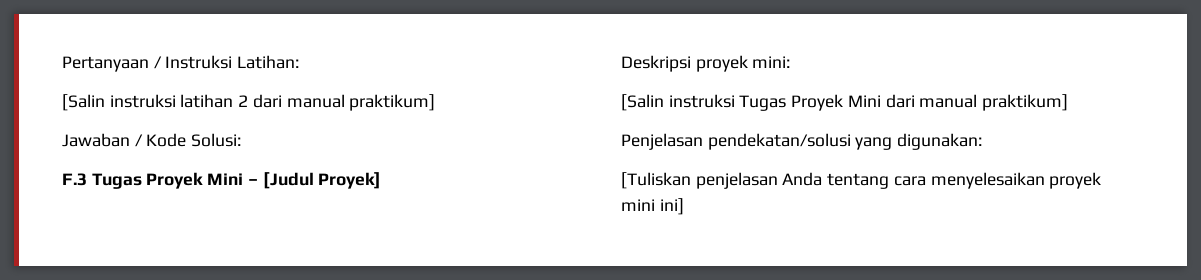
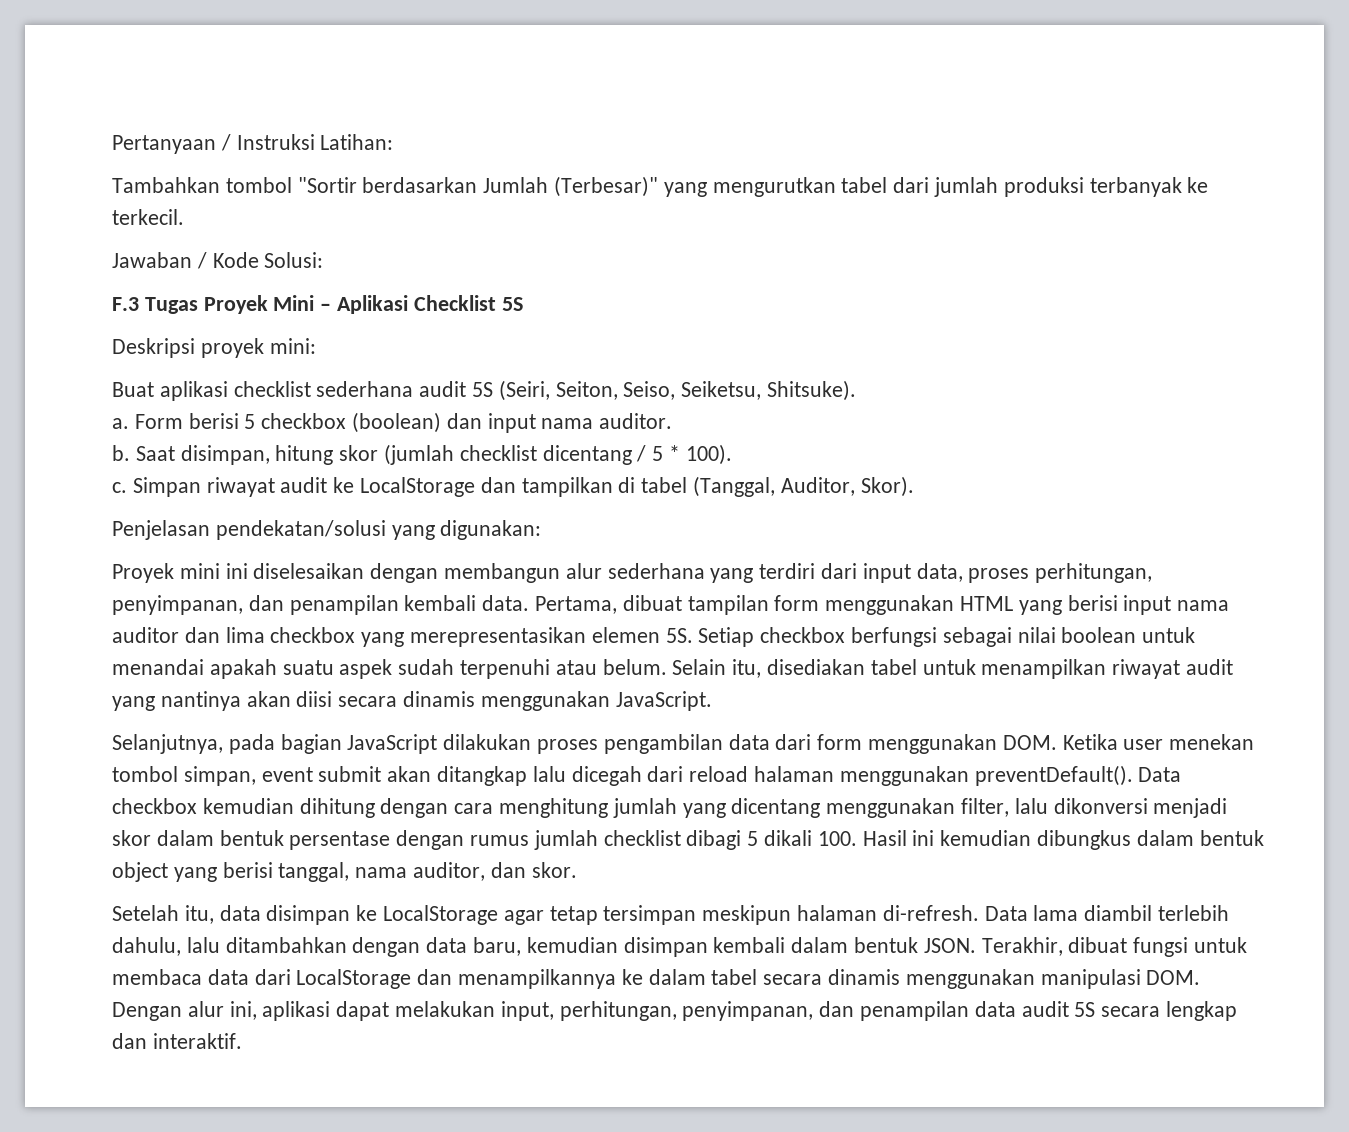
[62,94,436,111] [Salin instruksi latihan 2 dari manual praktikum] -> [112,176,1209,197] [112,209,184,225] Tambahkan tombol "Sortir berdasarkan Jumlah (Terbesar)" yang mengurutkan tabel dari jumlah produksi terbanyak ke terkecil.
[262,172,382,189] [Judul Proyek] -> [337,295,523,314] Aplikasi Checklist 5S
[621,94,1069,111] [621,133,983,150] [621,172,1102,189] [621,198,684,215] [Salin instruksi Tugas Proyek Mini dari manual praktikum] // Penjelasan pendekatan/solusi yang digunakan: // [Tuliskan penjelasan Anda tentang cara menyelesaikan proyek mini ini] -> [112,380,857,401] [112,412,673,433] [112,444,732,465] [112,476,914,497] [112,520,542,540] [112,563,1153,583] [112,595,1230,615] [112,627,1196,647] [112,659,1234,679] [112,691,712,711] [112,734,1255,754] [112,765,1182,786] [112,798,1228,818] [112,830,1264,850] [112,862,577,882] [112,905,1230,925] [112,937,1248,957] [112,969,1201,989] [112,1001,1238,1021] [112,1033,242,1049] Buat aplikasi checklist sederhana audit 5S (Seiri, Seiton, Seiso, Seiketsu, Shitsuke). // a. Form berisi 5 checkbox (boolean) dan input nama auditor. // b. Saat disimpan, hitung skor (jumlah checklist dicentang / 5 * 100). // c. Simpan riwayat audit ke LocalStorage dan tampilkan di tabel (Tanggal, Auditor, Skor). // Penjelasan pendekatan/solusi yang digunakan: // Proyek mini ini diselesaikan dengan membangun alur sederhana yang terdiri dari input data, proses perhitungan, penyimpanan, dan penampilan kembali data. Pertama, dibuat tampilan form menggunakan HTML yang berisi input nama auditor dan lima checkbox yang merepresentasikan elemen 5S. Setiap checkbox berfungsi sebagai nilai boolean untuk menandai apakah suatu aspek sudah terpenuhi atau belum. Selain itu, disediakan tabel untuk menampilkan riwayat audit yang nantinya akan diisi secara dinamis menggunakan JavaScript. // Selanjutnya, pada bagian JavaScript dilakukan proses pengambilan data dari form menggunakan DOM. Ketika user menekan tombol simpan, event submit akan ditangkap lalu dicegah dari reload halaman menggunakan preventDefault(). Data checkbox kemudian dihitung dengan cara menghitung jumlah yang dicentang menggunakan filter, lalu dikonversi menjadi skor dalam bentuk persentase dengan rumus jumlah checklist dibagi 5 dikali 100. Hasil ini kemudian dibungkus dalam bentuk object yang berisi tanggal, nama auditor, dan skor. // Setelah itu, data disimpan ke LocalStorage agar tetap tersimpan meskipun halaman di-refresh. Data lama diambil terlebih dahulu, lalu ditambahkan dengan data baru, kemudian disimpan kembali dalam bentuk JSON. Terakhir, dibuat fungsi untuk membaca data dari LocalStorage dan menampilkannya ke dalam tabel secara dinamis menggunakan manipulasi DOM. Dengan alur ini, aplikasi dapat melakukan input, perhitungan, penyimpanan, dan penampilan data audit 5S secara lengkap dan interaktif.

